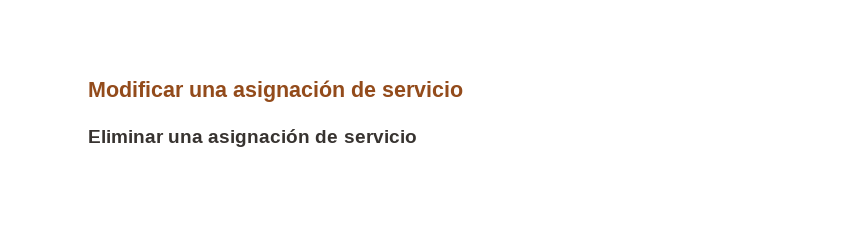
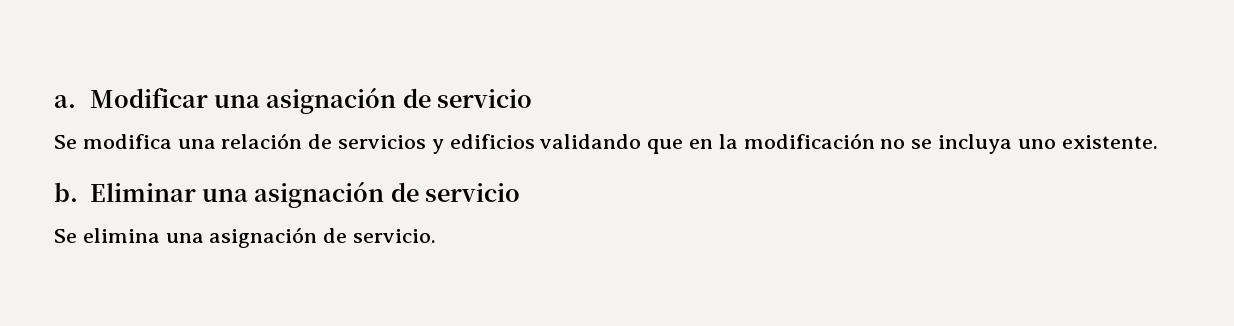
(88, 89) none -> [54,95,76,108] a.
(463, 89) none -> [54,133,1158,154] [54,182,78,202] Se modifica una relación de servicios y edificios validando que en la modificación no se incluya uno existente. // b.
(417, 136) none -> [54,227,437,248] // Se elimina una asignación de servicio.

